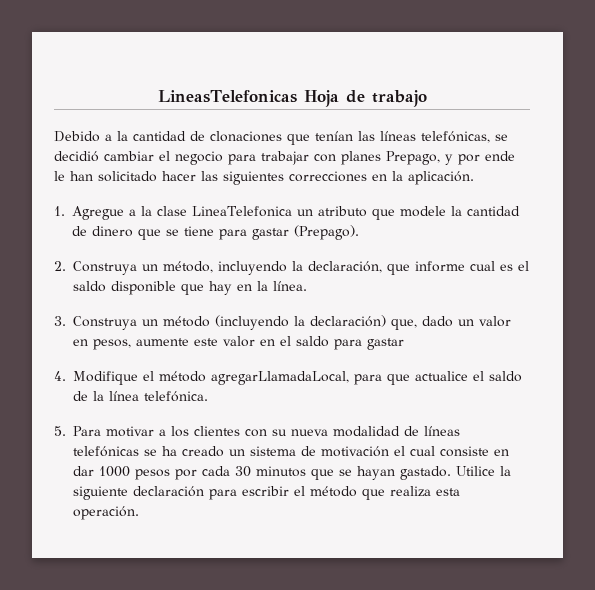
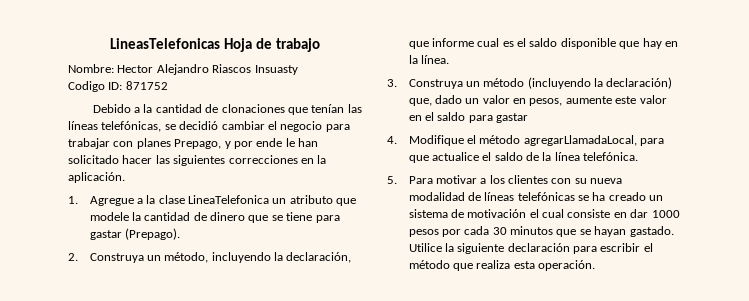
(427, 98) none -> [68,64,298,75] [68,81,168,92] // Nombre: Hector Alejandro Riascos Insuasty // Codigo ID: 871752

